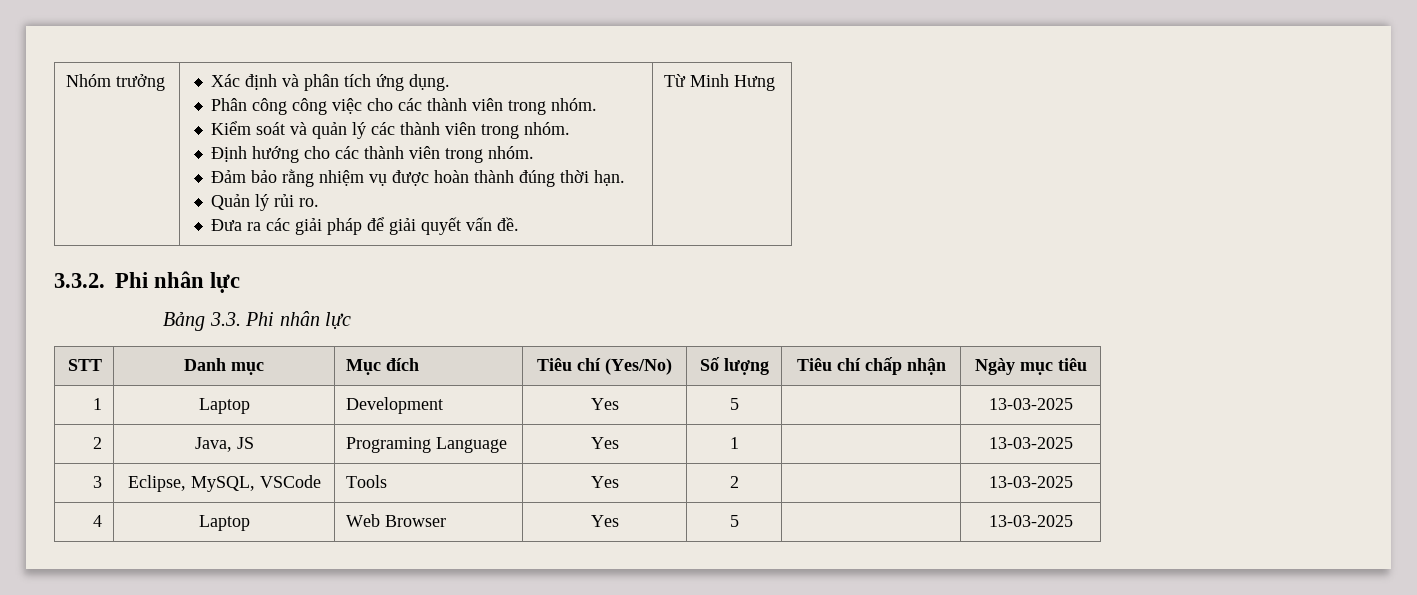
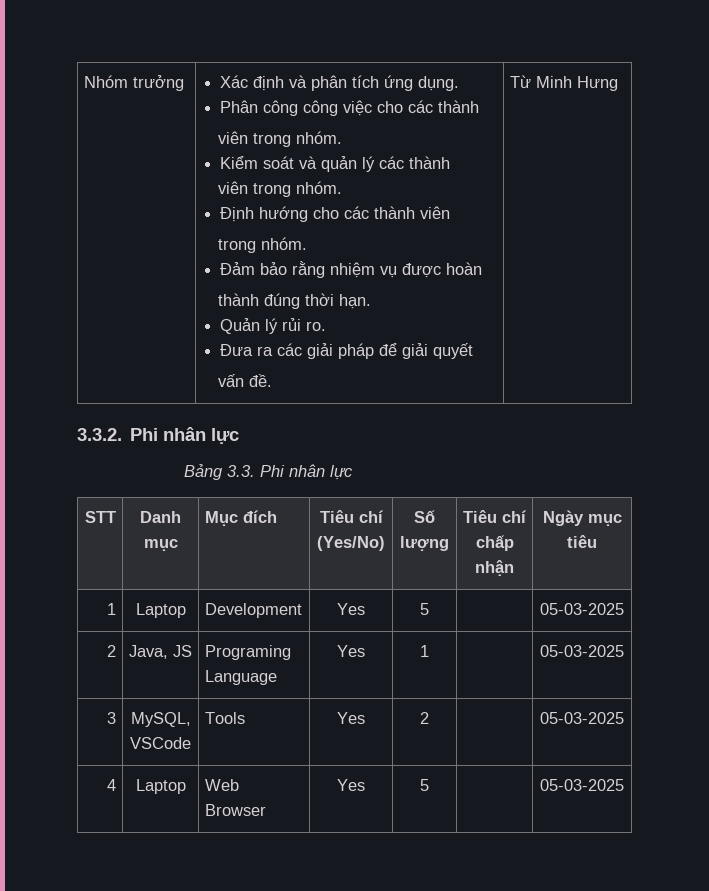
(468, 104) none -> (479, 106) //
(441, 128) none -> (450, 162) //
(441, 152) none -> (450, 212) //
(470, 176) none -> (482, 268) //
(462, 226) none -> (473, 351) //
[988,398,1073,410] 13-03-2025 -> [540,603,624,615] 05-03-2025
[988,437,1073,449] 13-03-2025 -> [540,645,624,657] 05-03-2025
[127,475,186,492] Eclipse, -> (117, 718) none
[988,476,1073,488] 13-03-2025 -> [540,712,624,724] 05-03-2025
[988,515,1073,527] 13-03-2025 -> [540,779,624,791] 05-03-2025

